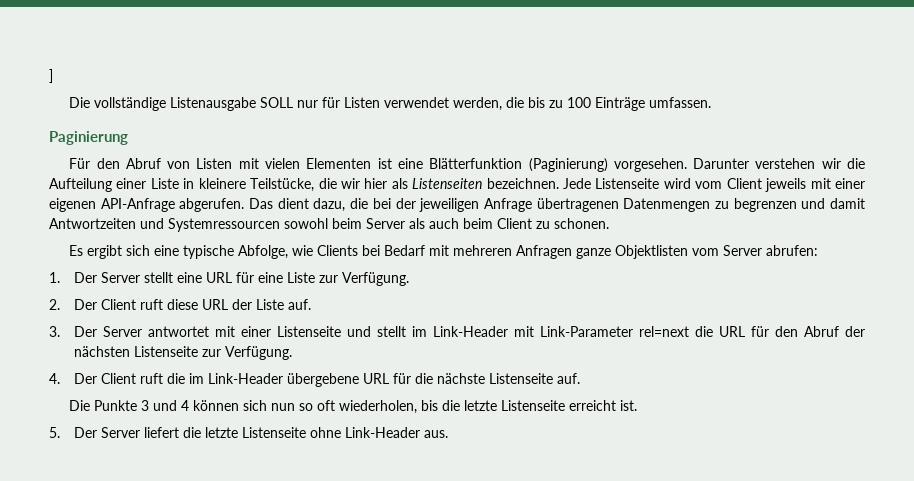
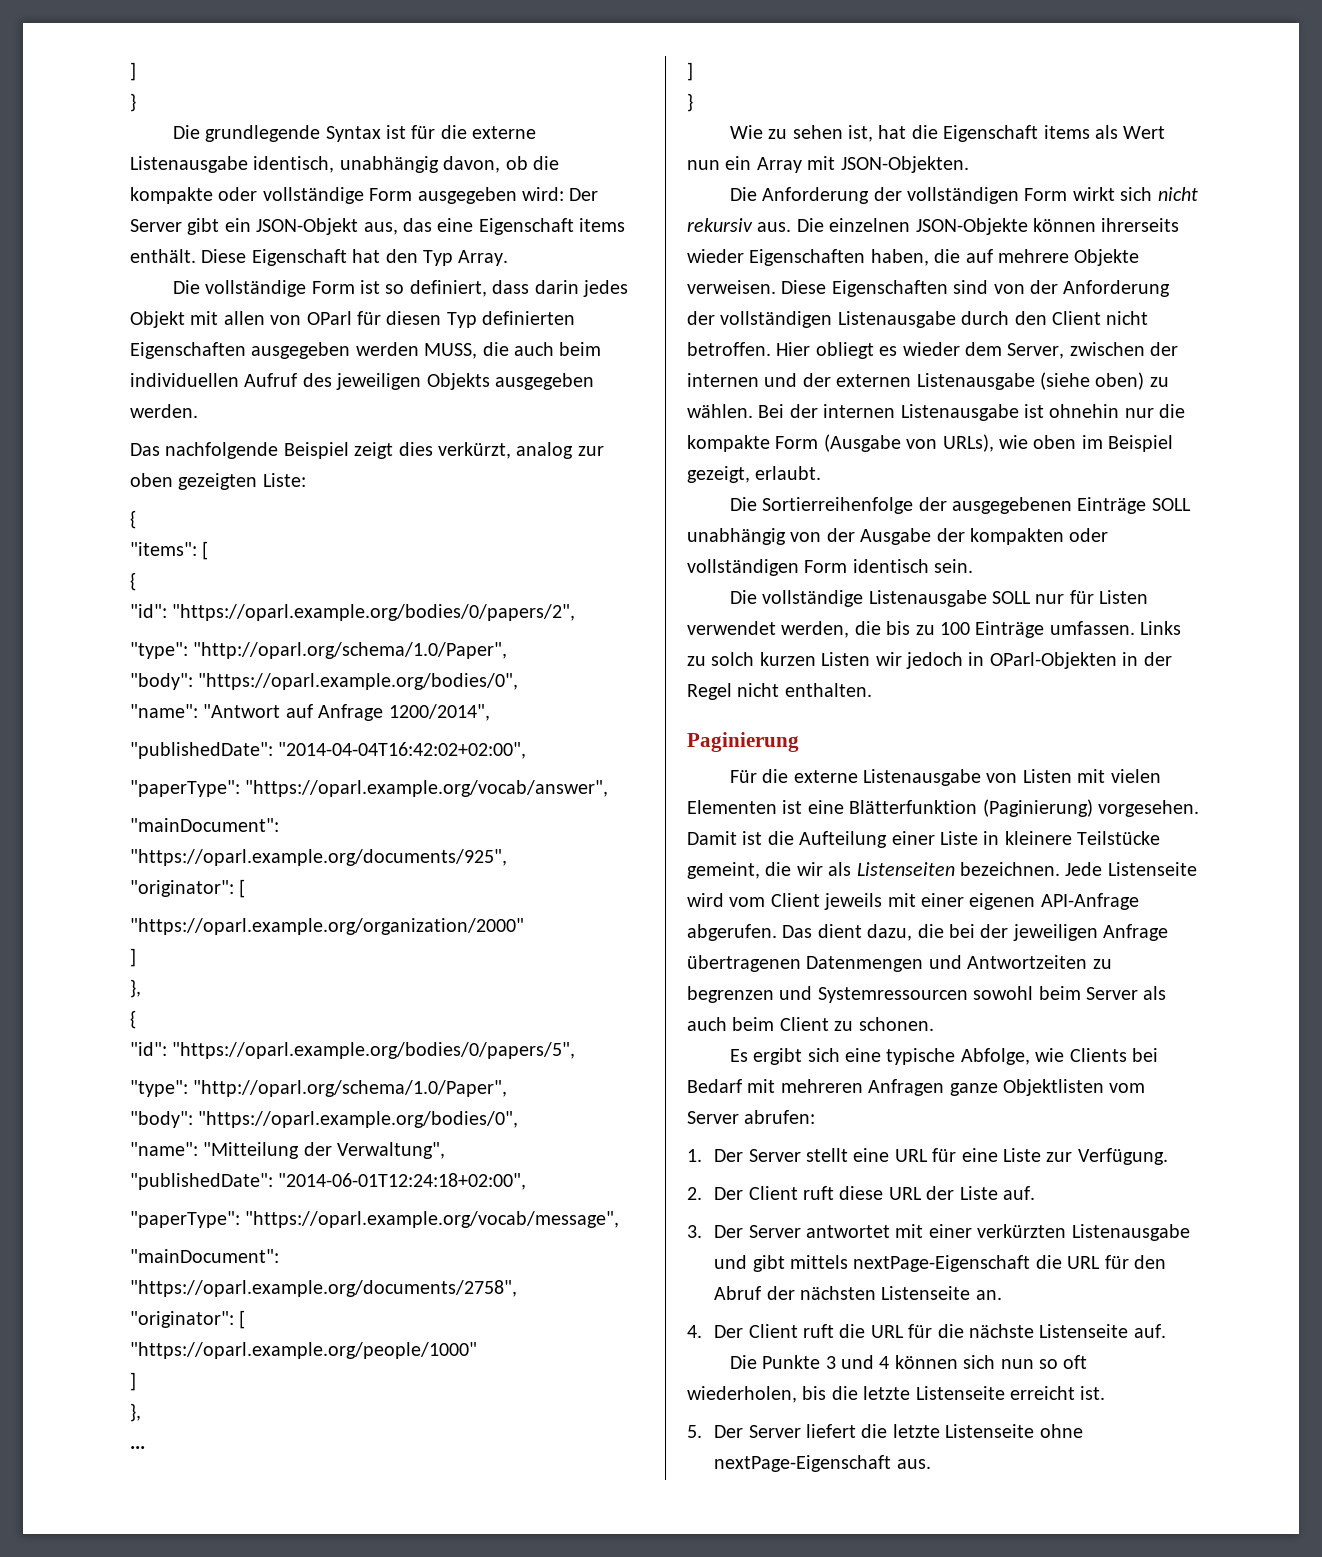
[49,69,53,83] ] -> [130,62,136,81] [130,93,136,112] [172,125,537,142] [130,156,559,173] [130,187,599,204] [130,218,626,235] [130,249,509,266] [172,280,628,297] [130,311,576,328] [130,342,602,359] [130,373,594,390] [130,404,198,418] [130,442,604,459] [130,473,306,490] [130,510,136,529] [130,541,209,560] [130,572,136,591] [130,604,576,621] [130,642,508,659] [130,673,519,690] [130,704,490,721] [130,742,527,759] [130,780,609,797] [130,818,279,832] [130,849,507,866] [130,879,246,898] [130,918,524,935] [130,948,136,967] [130,979,141,998] [130,1010,136,1029] [130,1042,576,1059] [130,1080,508,1097] [130,1111,519,1128] [130,1142,446,1159] [130,1173,527,1190] [130,1211,620,1228] [130,1249,279,1263] [130,1280,517,1297] [130,1310,246,1329] [130,1342,477,1359] [130,1372,136,1391] [130,1403,141,1422] [130,1446,145,1449] [687,62,693,81] [687,93,693,112] [729,125,1166,142] [687,156,969,173] [729,187,1198,204] [687,218,1180,235] [687,249,1140,266] [687,280,1171,297] [687,311,1149,328] [687,342,1179,359] [687,372,1169,390] [687,404,1186,421] [687,434,1174,452] [687,466,822,483] [729,497,1191,514] [687,528,1109,545] [687,559,974,576] ] // } // Die grundlegende Syntax ist für die externe Listenausgabe identisch, unabhängig davon, ob die kompakte oder vollständige Form ausgegeben wird: Der Server gibt ein JSON-Objekt aus, das eine Eigenschaft items enthält. Diese Eigenschaft hat den Typ Array. // Die vollständige Form ist so definiert, dass darin jedes Objekt mit allen von OParl für diesen Typ definierten Eigenschaften ausgegeben werden MUSS, die auch beim individuellen Aufruf des jeweiligen Objekts ausgegeben werden. // Das nachfolgende Beispiel zeigt dies verkürzt, analog zur oben gezeigten Liste: // { // "items": [ // { // "id": "https://oparl.example.org/bodies/0/papers/2", // "type": "http://oparl.org/schema/1.0/Paper", // "body": "https://oparl.example.org/bodies/0", // "name": "Antwort auf Anfrage 1200/2014", // "publishedDate": "2014-04-04T16:42:02+02:00", // "paperType": "https://oparl.example.org/vocab/answer", // "mainDocument": "https://oparl.example.org/documents/925", // "originator": [ // "https://oparl.example.org/organization/2000" // ] // }, // { // "id": "https://oparl.example.org/bodies/0/papers/5", // "type": "http://oparl.org/schema/1.0/Paper", // "body": "https://oparl.example.org/bodies/0", // "name": "Mitteilung der Verwaltung", // "publishedDate": "2014-06-01T12:24:18+02:00", // "paperType": "https://oparl.example.org/vocab/message", // "mainDocument": "https://oparl.example.org/documents/2758", // "originator": [ // "https://oparl.example.org/people/1000" // ] // }, // ... // ] // } // Wie zu sehen ist, hat die Eigenschaft items als Wert nun ein Array mit JSON-Objekten. // Die Anforderung der vollständigen Form wirkt sich nicht rekursiv aus. Die einzelnen JSON-Objekte können ihrerseits wieder Eigenschaften haben, die auf mehrere Objekte verweisen. Diese Eigenschaften sind von der Anforderung der vollständigen Listenausgabe durch den Client nicht betroffen. Hier obliegt es wieder dem Server, zwischen der internen und der externen Listenausgabe (siehe oben) zu wählen. Bei der internen Listenausgabe ist ohnehin nur die kompakte Form (Ausgabe von URLs), wie oben im Beispiel gezeigt, erlaubt. // Die Sortierreihenfolge der ausgegebenen Einträge SOLL unabhängig von der Ausgabe der kompakten oder vollständigen Form identisch sein.
(712, 102) none -> [1140,621,1182,635] [687,652,1172,669] [687,683,872,700] Links zu solch kurzen Listen wir jedoch in OParl-Objekten in der Regel nicht enthalten.
[96,158,161,169] den Abruf -> [762,769,981,786] die externe Listenausgabe
[693,158,841,169] Darunter verstehen wir -> [687,831,763,845] Damit ist
[250,178,315,192] Teilstücke, -> [1077,831,1161,845] [687,862,760,879] Teilstücke gemeint,
[364,178,388,189] hier -> (823, 869) none
(711, 205) none -> [928,955,1088,969] und Antwortzeiten
[830,198,865,209] [49,218,164,229] damit Antwortzeiten und -> (813, 993) none
[276,326,689,337] Listenseite und stellt im Link-Header mit Link-Parameter rel=next -> [977,1224,1190,1241] [714,1255,1031,1272] verkürzten Listenausgabe und gibt mittels nextPage-Eigenschaft
[201,346,292,360] zur Verfügung. -> [975,1290,1002,1300] an.
[188,373,359,387] im Link-Header übergebene -> (866, 1331) none
[344,427,420,438] Link-Header -> [714,1455,892,1472] nextPage-Eigenschaft

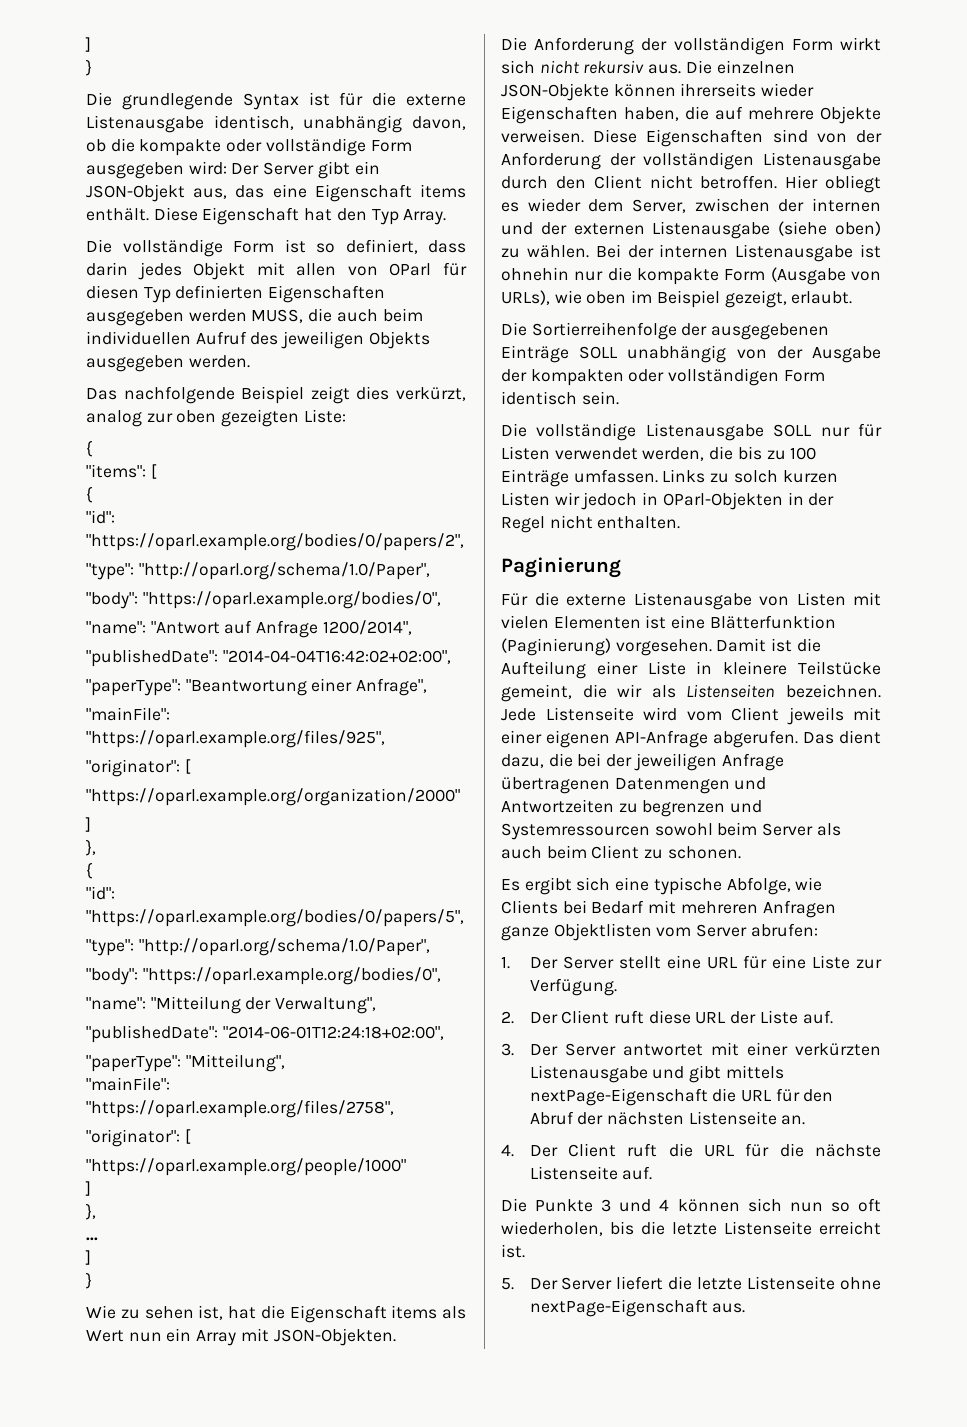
[245,780,609,797] [130,818,279,832] [130,849,507,866] "https://oparl.example.org/vocab/answer", // "mainDocument": "https://oparl.example.org/documents/925", -> [185,678,428,696] [86,707,170,721] [86,730,385,748] "Beantwortung einer Anfrage", // "mainFile": "https://oparl.example.org/files/925",
[245,1211,620,1228] [130,1249,279,1263] [130,1280,517,1297] "https://oparl.example.org/vocab/message", // "mainDocument": "https://oparl.example.org/documents/2758", -> [185,1054,285,1072] [86,1077,170,1091] [86,1100,394,1118] "Mitteilung", // "mainFile": "https://oparl.example.org/files/2758",

